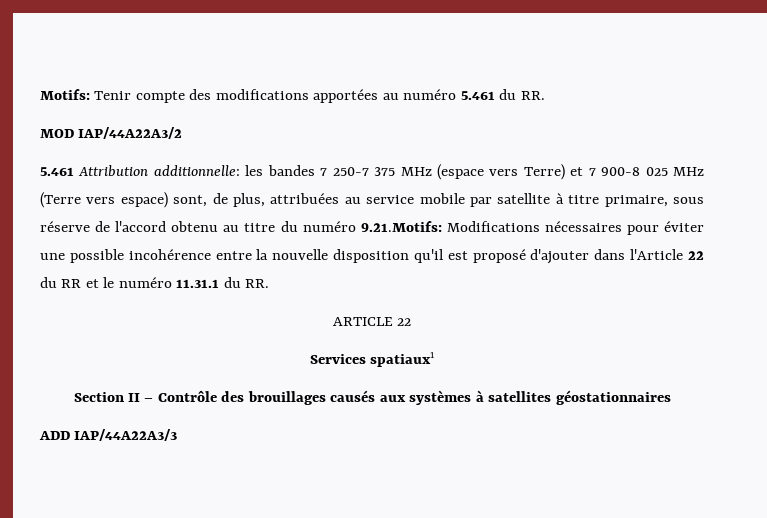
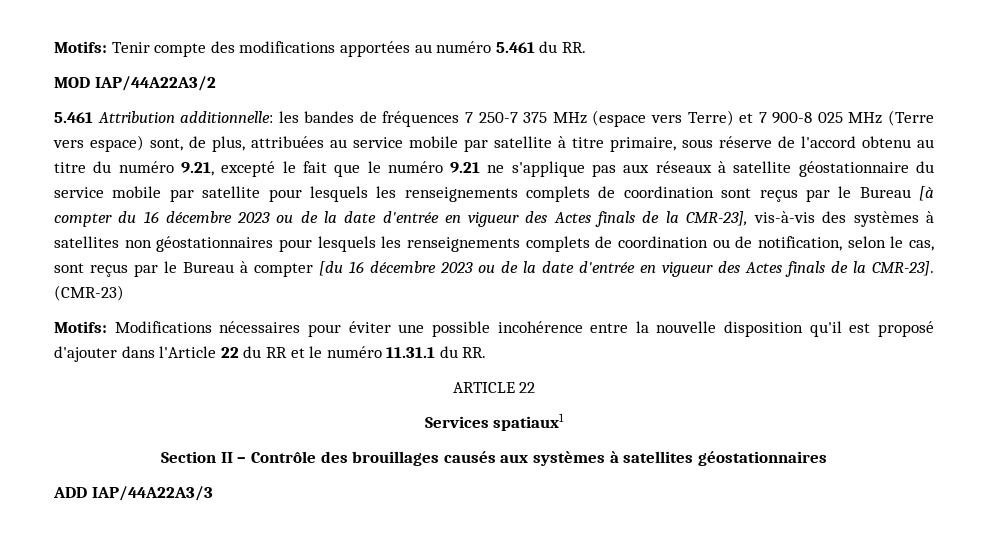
(315, 170) none -> [359,111,460,127] de fréquences
[360,221,442,232] 9.21.Motifs: -> [180,161,934,177] [54,186,934,202] [54,211,935,227] [54,236,934,252] [54,261,934,277] [54,285,124,301] [54,321,107,333] 9.21, excepté le fait que le numéro 9.21 ne s'applique pas aux réseaux à satellite géostationnaire du service mobile par satellite pour lesquels les renseignements complets de coordination sont reçus par le Bureau [à compter du 16 décembre 2023 ou de la date d'entrée en vigueur des Actes finals de la CMR-23], vis-à-vis des systèmes à satellites non géostationnaires pour lesquels les renseignements complets de coordination ou de notification, selon le cas, sont reçus par le Bureau à compter [du 16 décembre 2023 ou de la date d'entrée en vigueur des Actes finals de la CMR-23]. (CMR-23) // Motifs:

